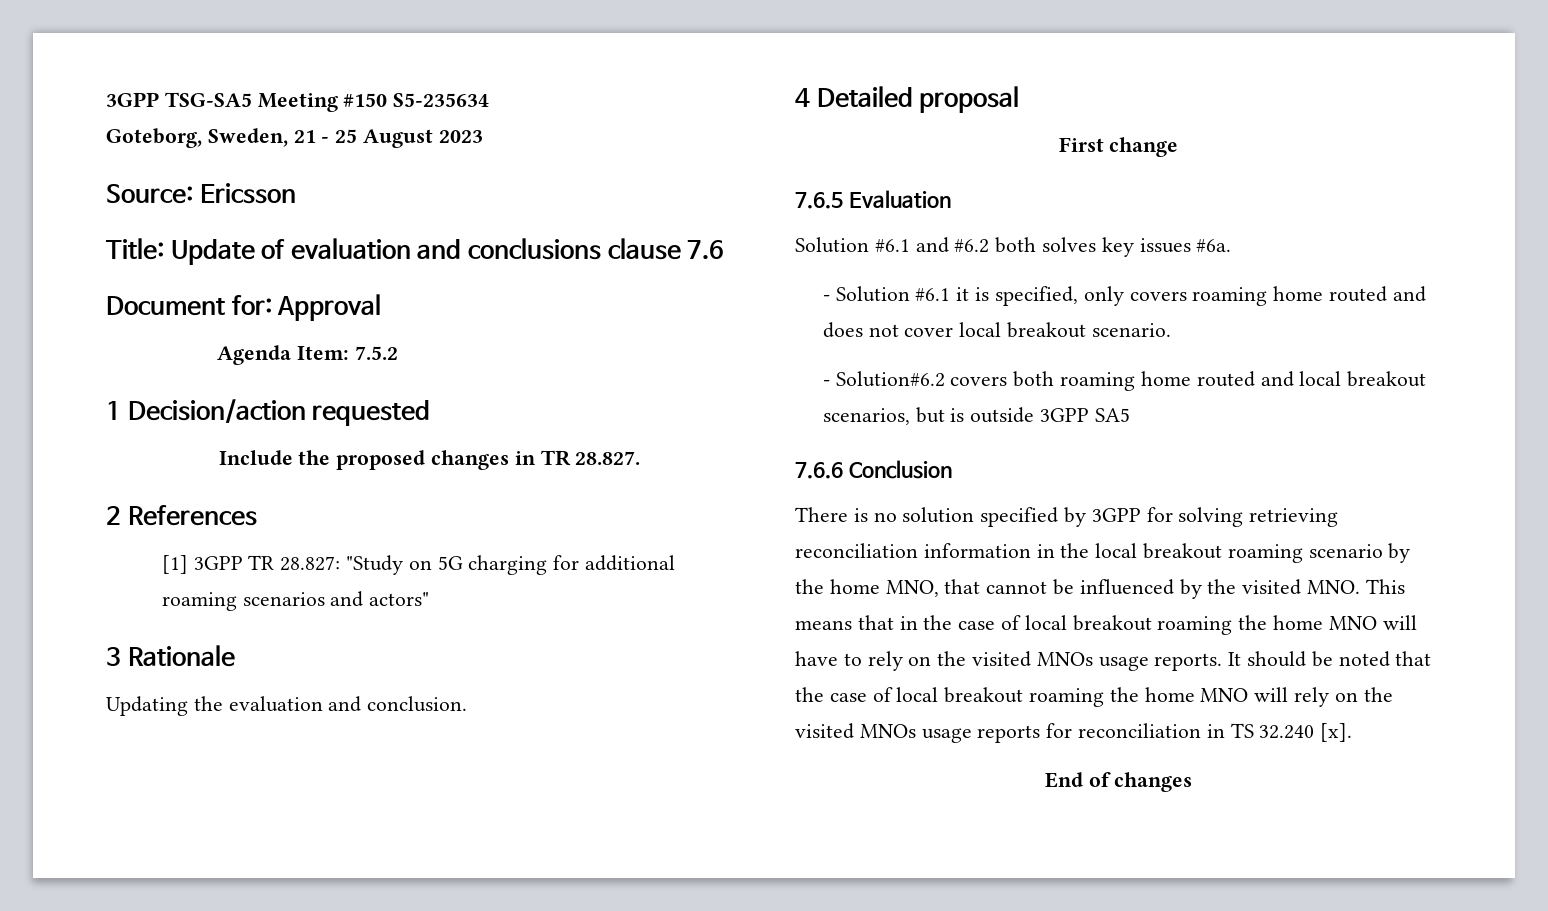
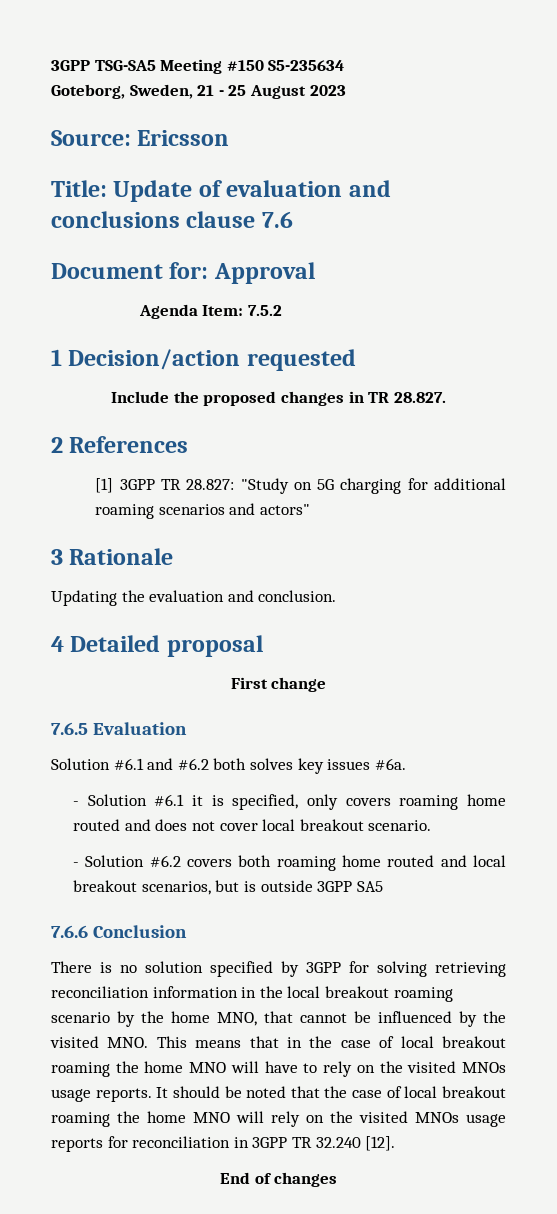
[835,371,945,387] Solution#6.2 -> [85,855,181,867] Solution #6.2
[1230,723,1353,742] TS 32.240 [x]. -> [252,1136,396,1151] 3GPP TR 32.240 [12].

